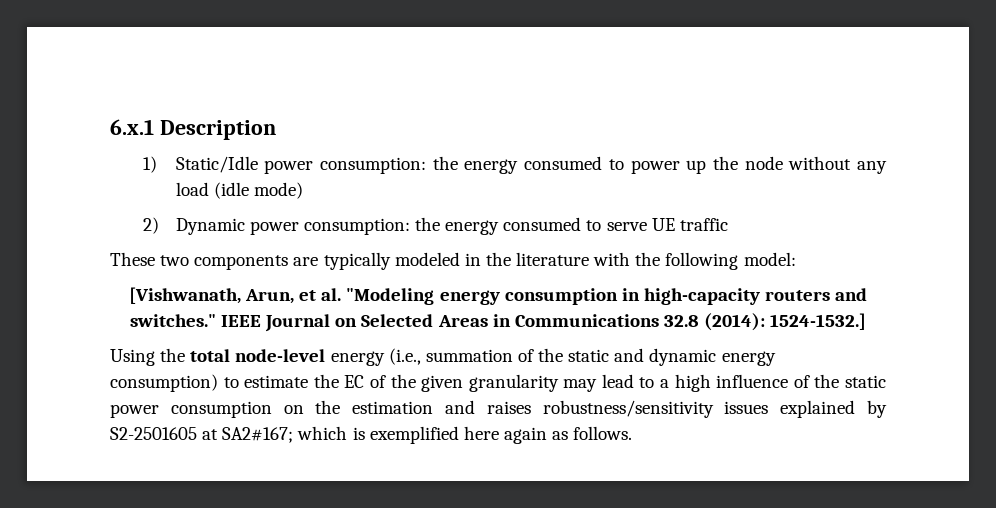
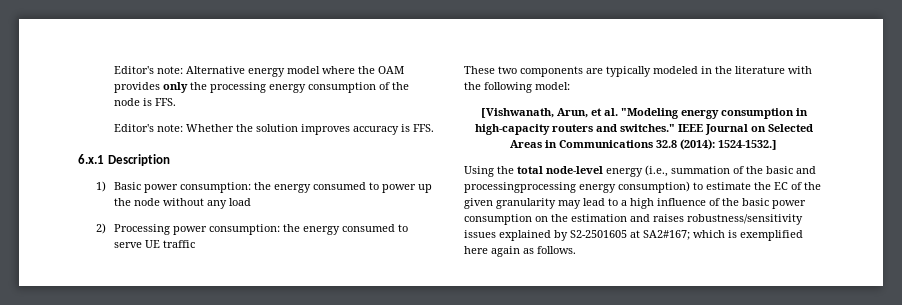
(110, 127) none -> [114,66,405,77] [114,82,410,93] [114,98,177,106] [114,124,435,135] Editor's note: Alternative energy model where the OAM provides only the processing energy consumption of the node is FFS. // Editor's note: Whether the solution improves accuracy is FFS. //
[175,156,258,173] Static/Idle -> [114,182,142,190] Basic
[213,182,303,199] (idle mode) -> (252, 202) none
[175,218,245,235] Dynamic -> [114,224,171,235] Processing
[568,348,717,366] static and dynamic -> [766,166,816,174] [464,182,576,193] basic and processingprocessing
[845,375,887,388] static -> [742,198,769,206] basic

